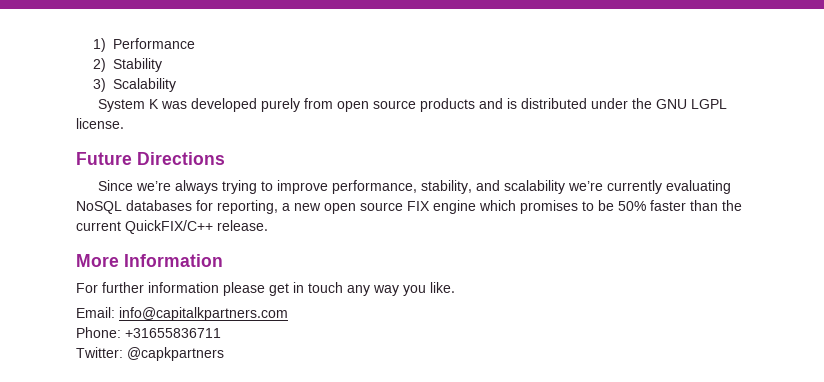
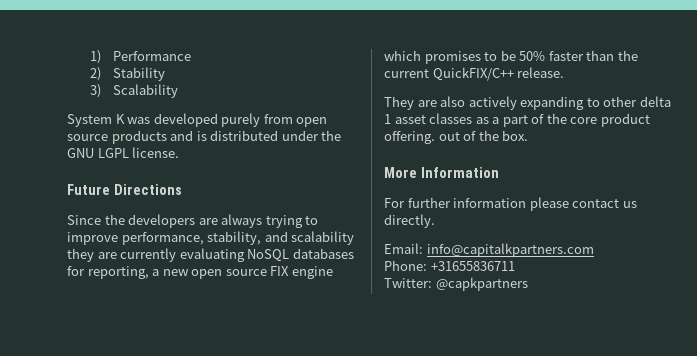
[136,181,172,191] we’re -> [104,214,218,228] the developers are
[568,181,604,191] we’re -> [67,248,117,262] they are
(268, 225) none -> [384,96,671,110] [384,113,650,127] [384,130,529,144] // They are also actively expanding to other delta 1 asset classes as a part of the core product offering. out of the box.
[269,282,455,296] get in touch any way you like. -> [572,199,637,208] [384,214,435,228] contact us directly.

